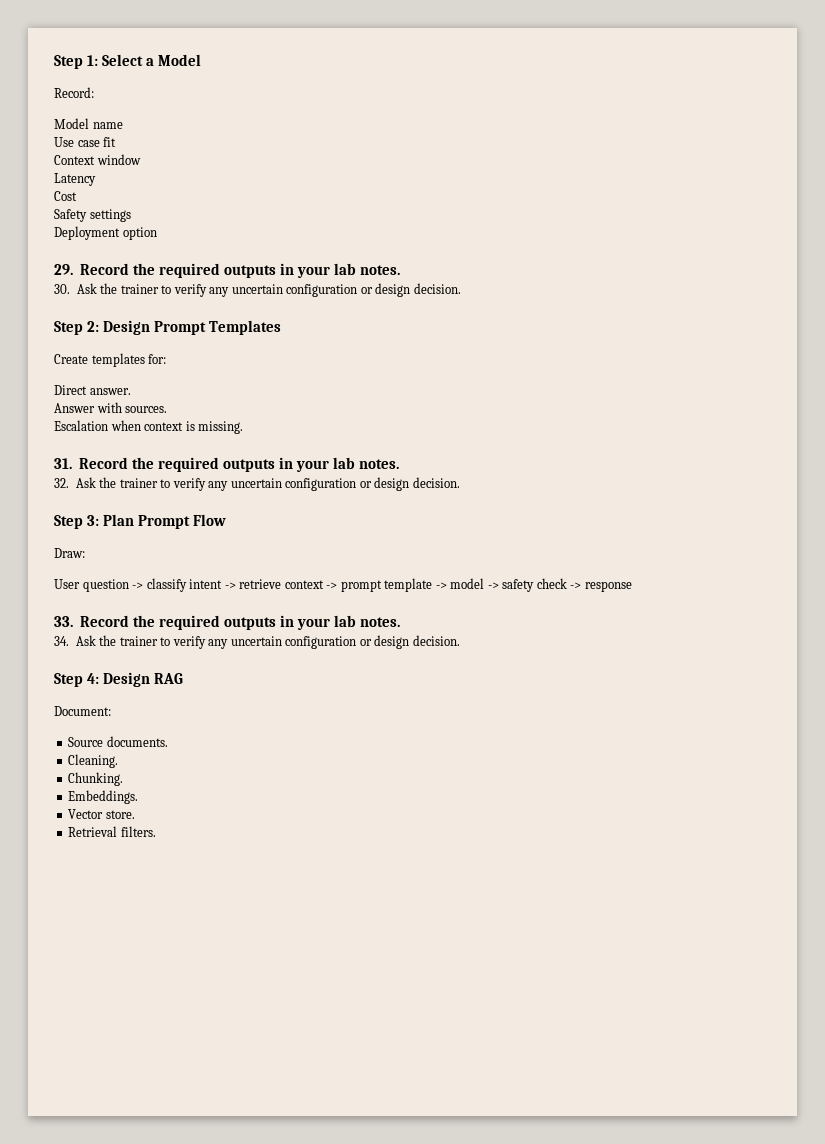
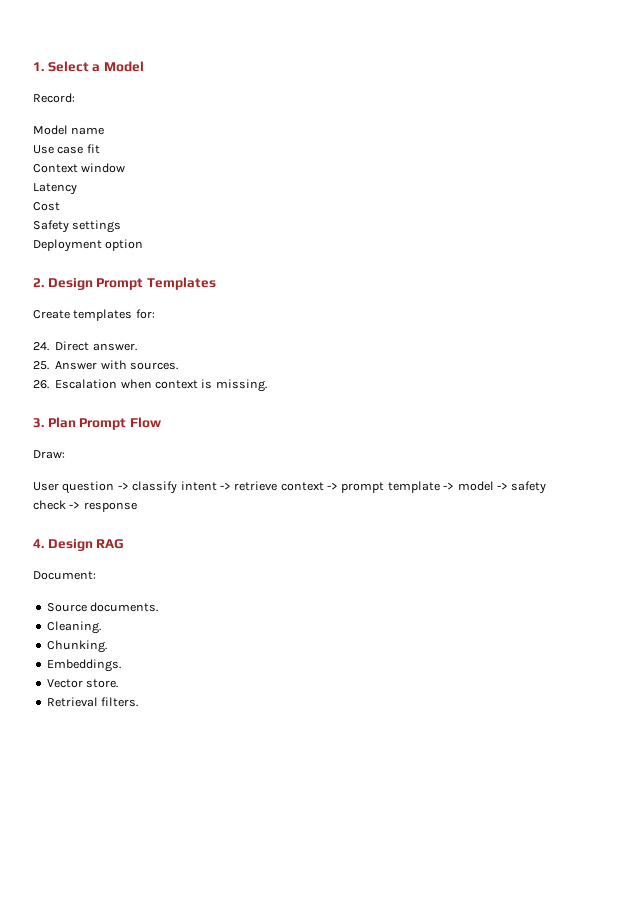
[54,55,99,69] Step 1: -> [33,62,44,71] 1.
[54,263,400,278] [54,283,461,297] [54,321,100,335] 29. Record the required outputs in your lab notes. // 30. Ask the trainer to verify any uncertain configuration or design decision. // Step 2: -> [33,278,44,287] 2.
(167, 359) none -> [33,342,49,351] 24.
(131, 391) none -> [33,361,49,370] 25.
(168, 409) none -> [33,380,49,389] 26.
[54,457,399,472] [54,477,460,491] [54,515,100,529] 31. Record the required outputs in your lab notes. // 32. Ask the trainer to verify any uncertain configuration or design decision. // Step 3: -> [33,418,44,428] 3.
[54,615,400,630] [54,635,460,649] [54,673,100,687] 33. Record the required outputs in your lab notes. // 34. Ask the trainer to verify any uncertain configuration or design decision. // Step 4: -> [33,539,44,548] 4.

